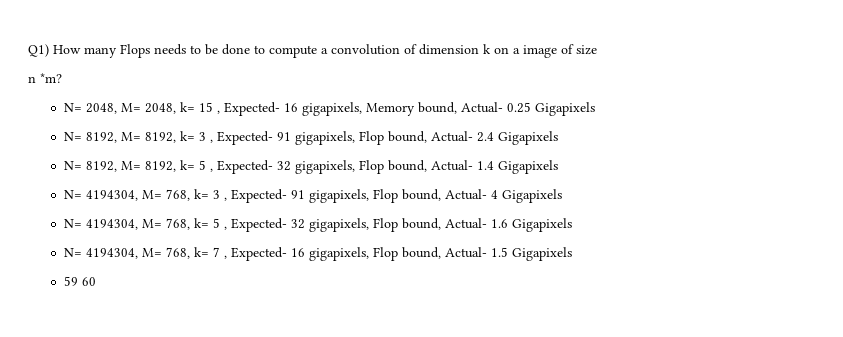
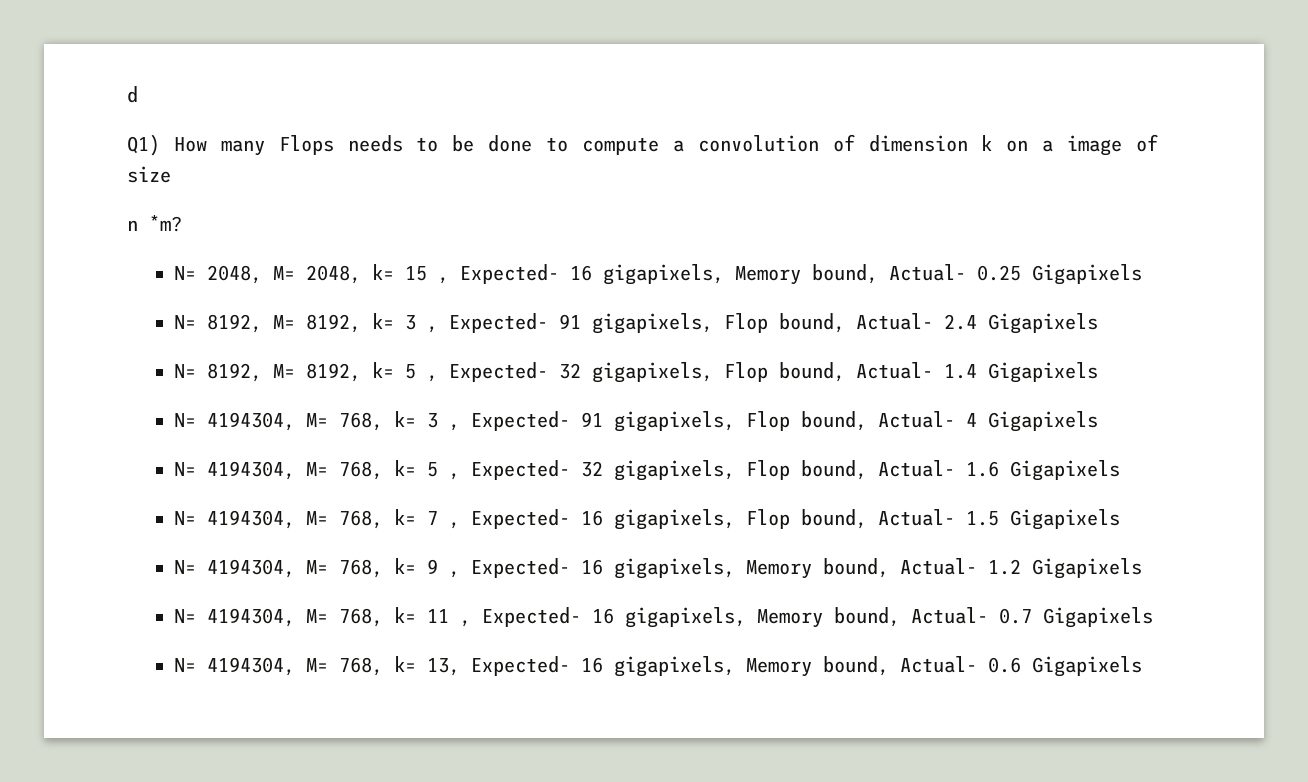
(28, 50) none -> [127,86,138,103] d //
[63,276,96,286] 59 60 -> [174,558,1143,579] [174,607,1154,628] [174,656,1143,677] N= 4194304, M= 768, k= 9 , Expected- 16 gigapixels, Memory bound, Actual- 1.2 Gigapixels // N= 4194304, M= 768, k= 11 , Expected- 16 gigapixels, Memory bound, Actual- 0.7 Gigapixels // N= 4194304, M= 768, k= 13, Expected- 16 gigapixels, Memory bound, Actual- 0.6 Gigapixels

